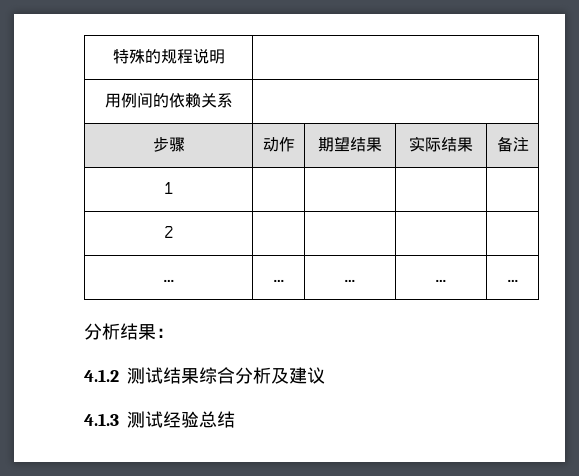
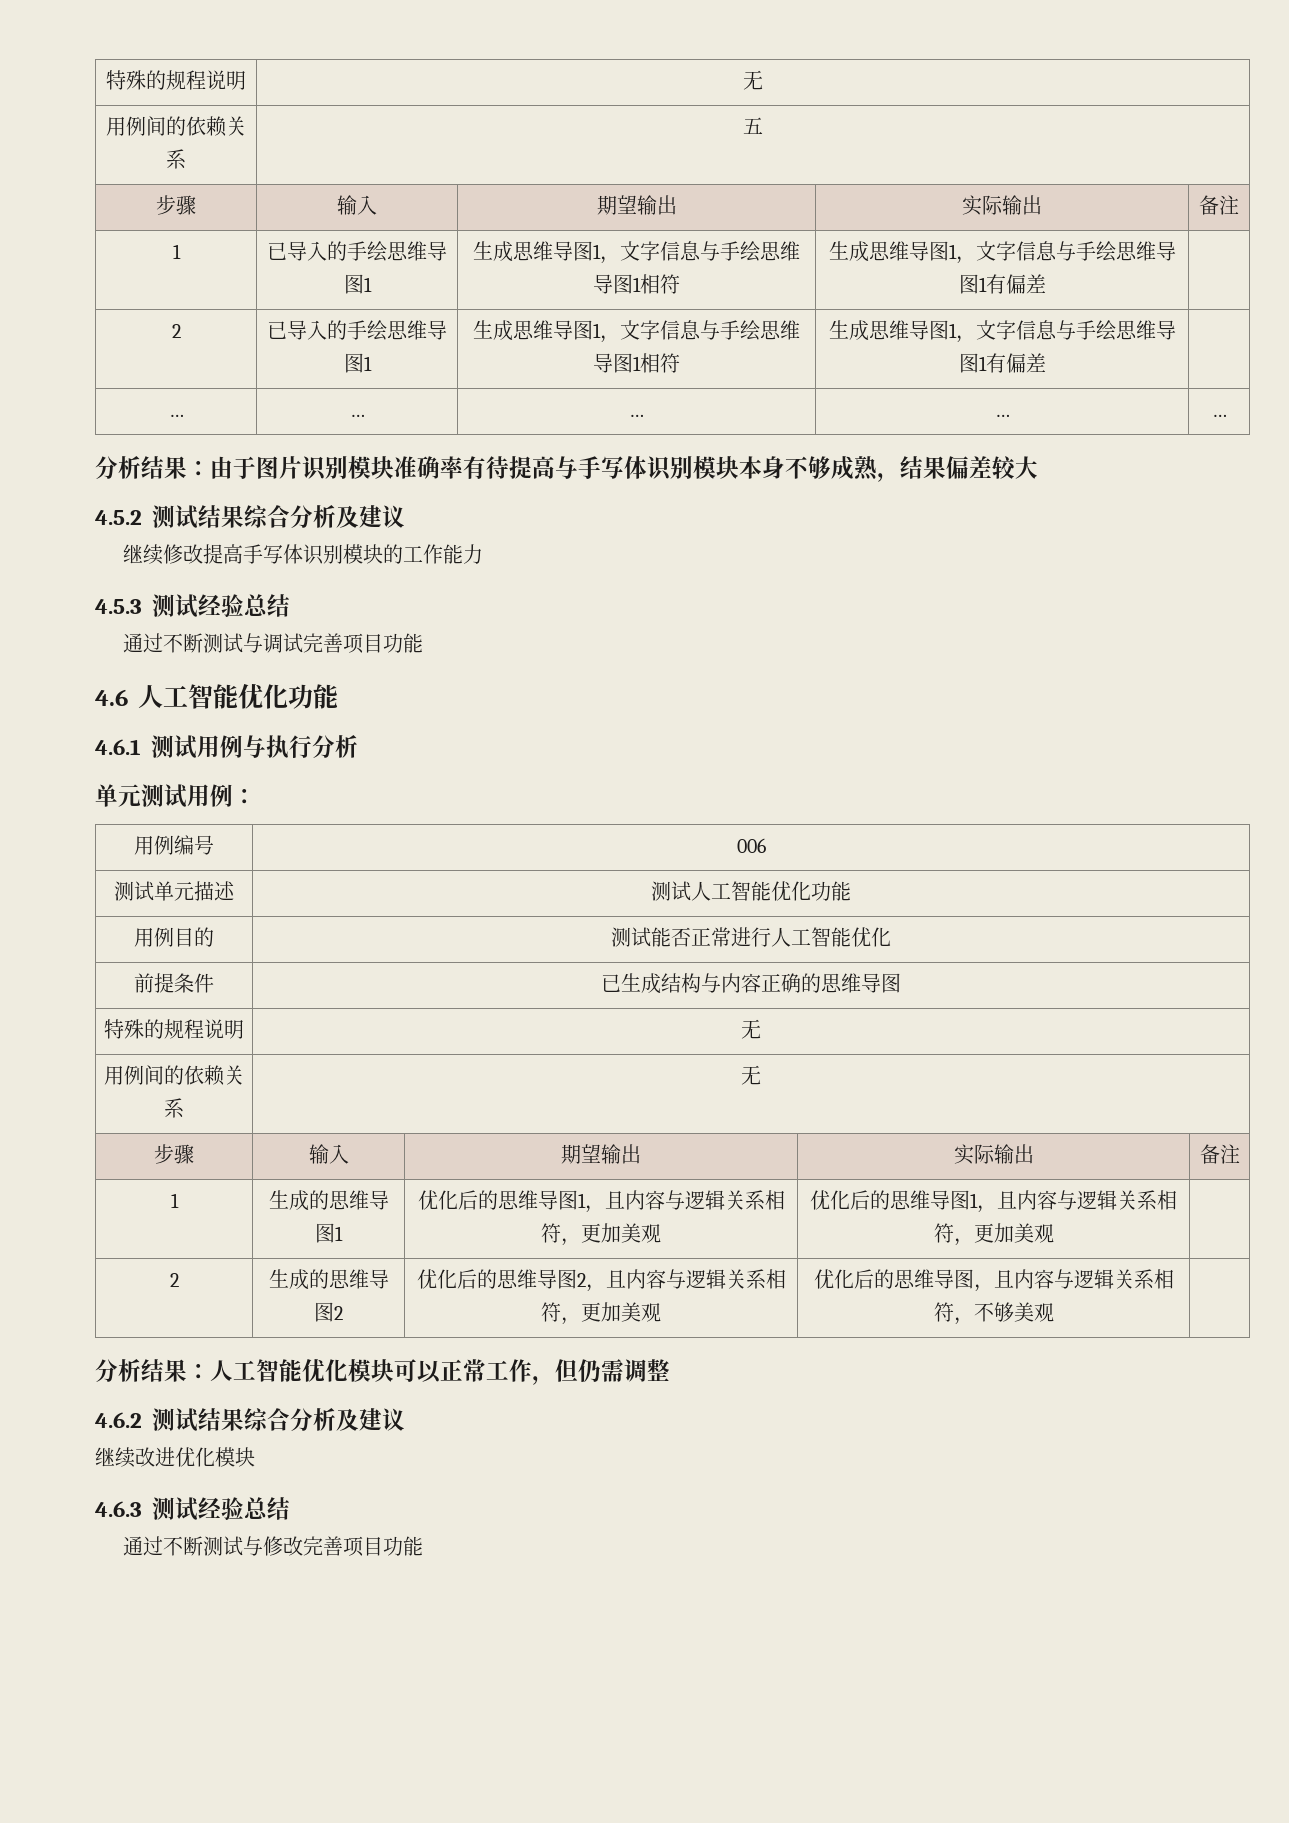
[112,48,225,64] [104,92,233,108] [152,137,185,152] [262,137,295,152] [318,136,382,152] [409,136,473,152] [496,136,529,152] [163,182,174,194] [163,226,174,238] 特殊的规程说明 | // 用例间的依赖关系 | // 步骤 | 动作 | 期望结果 | 实际结果 | 备注 // 1 | | | | // 2 | | | -> [106,70,246,90] [743,70,763,90] [106,116,246,137] [166,149,186,169] [743,117,763,134] [156,195,196,215] [337,195,377,215] [596,195,677,215] [962,195,1042,216] [1199,195,1239,215] [172,244,181,259] [267,241,447,262] [343,274,372,294] [473,241,800,264] [593,274,680,294] [828,241,1176,264] [958,274,1046,294] [171,324,181,338] [267,320,447,341] [343,353,372,373] [473,320,800,343] [593,353,680,373] [828,320,1176,343] [958,353,1046,373] 特殊的规程说明 | 无 // 用例间的依赖关系 | 五 // 步骤 | 输入 | 期望输出 | 实际输出 | 备注 // 1 | 已导入的手绘思维导图1 | 生成思维导图1，文字信息与手绘思维导图1相符 | 生成思维导图1，文字信息与手绘思维导图1有偏差 | // 2 | 已导入的手绘思维导图1 | 生成思维导图1，文字信息与手绘思维导图1相符 | 生成思维导图1，文字信息与手绘思维导图1有偏差
[84,367,325,384] [84,411,235,428] // 4.1.2测试结果综合分析及建议 // 4.1.3测试经验总结 -> [210,456,1038,482] [95,505,405,529] [122,544,483,565] [95,594,290,618] [122,633,423,654] [95,683,338,709] [95,735,358,759] [95,784,256,808] [134,835,214,855] [736,838,766,853] [114,881,235,901] [651,881,851,901] [134,927,214,947] [611,927,891,947] [134,973,214,993] [601,973,901,994] [104,1019,244,1039] [741,1019,761,1039] [104,1065,244,1086] [164,1098,184,1118] [741,1065,761,1085] [154,1144,194,1164] [308,1144,349,1164] [561,1144,641,1164] [953,1144,1034,1165] [1199,1144,1240,1164] [170,1193,179,1208] [268,1190,389,1211] [315,1223,343,1243] [417,1190,785,1213] [541,1223,661,1246] [810,1190,1178,1213] [933,1223,1054,1246] [169,1273,179,1287] [268,1269,389,1290] [314,1302,343,1322] [416,1269,786,1292] [541,1302,661,1325] [813,1269,1174,1292] [933,1302,1054,1325] [95,1359,670,1385] [95,1408,405,1432] [95,1447,255,1468] [95,1497,290,1521] [122,1536,423,1557] 由于图片识别模块准确率有待提高与手写体识别模块本身不够成熟，结果偏差较大 // 4.5.2测试结果综合分析及建议 // 继续修改提高手写体识别模块的工作能力 // 4.5.3测试经验总结 // 通过不断测试与调试完善项目功能 // 4.6人工智能优化功能 // 4.6.1测试用例与执行分析 // 单元测试用例： // 用例编号 | 006 // 测试单元描述 | 测试人工智能优化功能 // 用例目的 | 测试能否正常进行人工智能优化 // 前提条件 | 已生成结构与内容正确的思维导图 // 特殊的规程说明 | 无 // 用例间的依赖关系 | 无 // 步骤 | 输入 | 期望输出 | 实际输出 | 备注 // 1 | 生成的思维导图1 | 优化后的思维导图1，且内容与逻辑关系相符，更加美观 | 优化后的思维导图1，且内容与逻辑关系相符，更加美观 | // 2 | 生成的思维导图2 | 优化后的思维导图2，且内容与逻辑关系相符，更加美观 | 优化后的思维导图，且内容与逻辑关系相符，不够美观 | // 分析结果：人工智能优化模块可以正常工作，但仍需调整 // 4.6.2测试结果综合分析及建议 // 继续改进优化模块 // 4.6.3测试经验总结 // 通过不断测试与修改完善项目功能

